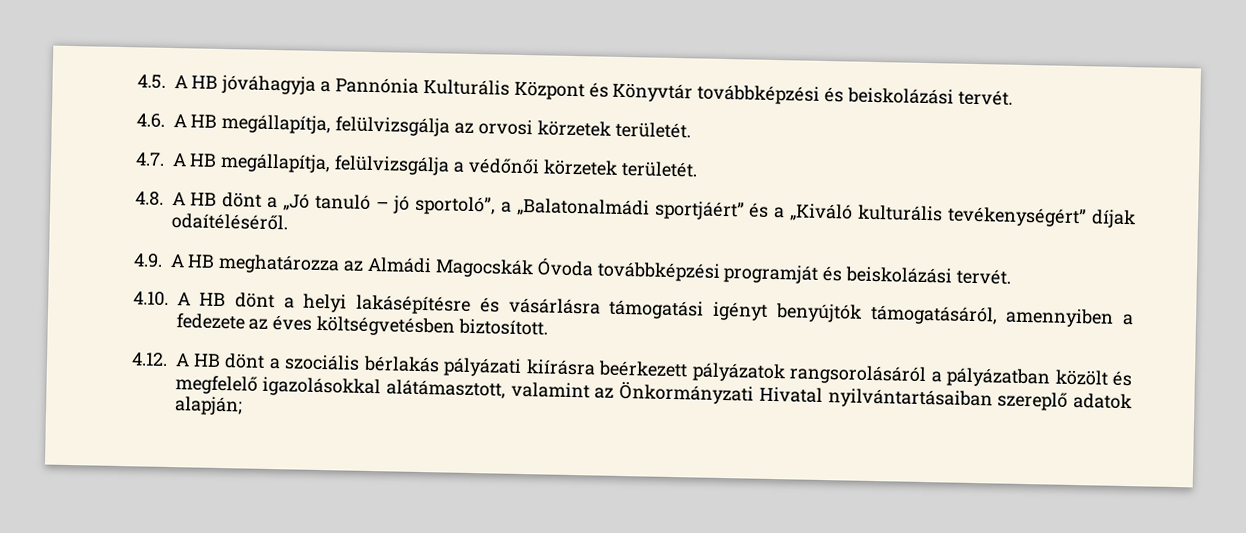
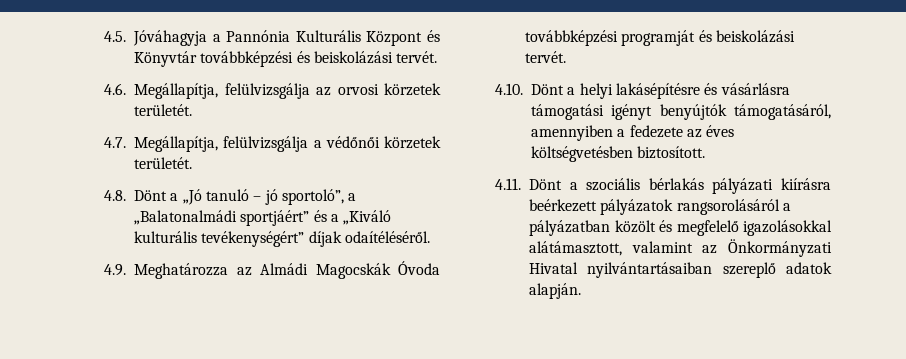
[173,74,317,95] A HB jóváhagyja -> [133,30,208,46] Jóváhagyja
[172,113,332,135] A HB megállapítja, -> [134,83,219,99] Megállapítja,
[171,152,332,174] A HB megállapítja, -> [134,136,219,152] Megállapítja,
[171,192,263,208] A HB dönt -> [134,190,168,201] Dönt
[169,253,341,275] A HB meghatározza -> [134,263,229,279] Meghatározza
[176,292,275,309] A HB dönt -> [531,84,565,95] Dönt
[130,352,266,369] 4.12. A HB dönt -> [495,178,563,190] 4.11. Dönt
[173,396,243,416] alapján; -> [529,283,582,299] alapján.

